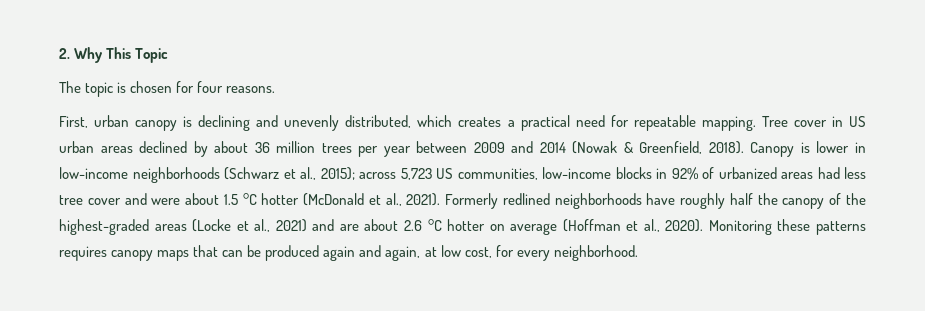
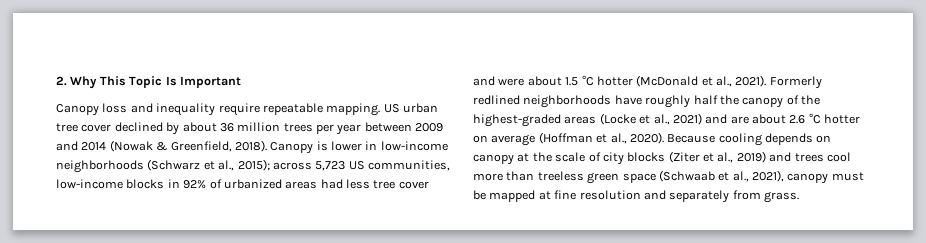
[59,81,276,97] [59,115,867,131] [59,141,133,153] // The topic is chosen for four reasons. // First, urban canopy is declining and unevenly distributed, which creates a practical need for repeatable mapping. Tree cover in US urban areas -> [165,76,241,88] [56,103,438,116] [56,123,112,132] Is Important // Canopy loss and inequality require repeatable mapping. US urban tree cover
[708,219,866,235] [59,245,638,261] Monitoring these patterns requires canopy maps that can be produced again and again, at low cost, for every neighborhood. -> [667,133,832,146] [473,151,851,165] [473,170,864,184] [473,190,799,203] Because cooling depends on canopy at the scale of city blocks (Ziter et al., 2019) and trees cool more than treeless green space (Schwaab et al., 2021), canopy must be mapped at fine resolution and separately from grass.

